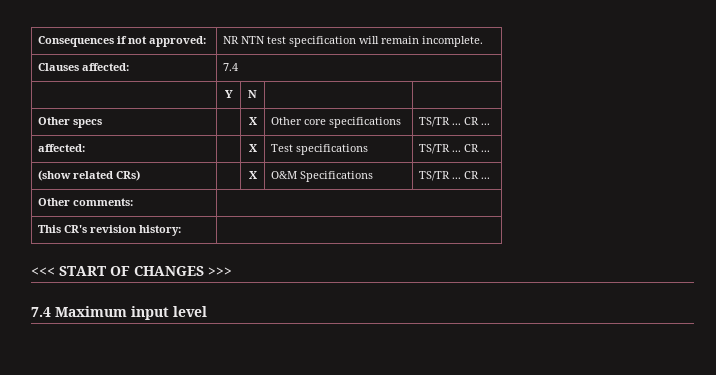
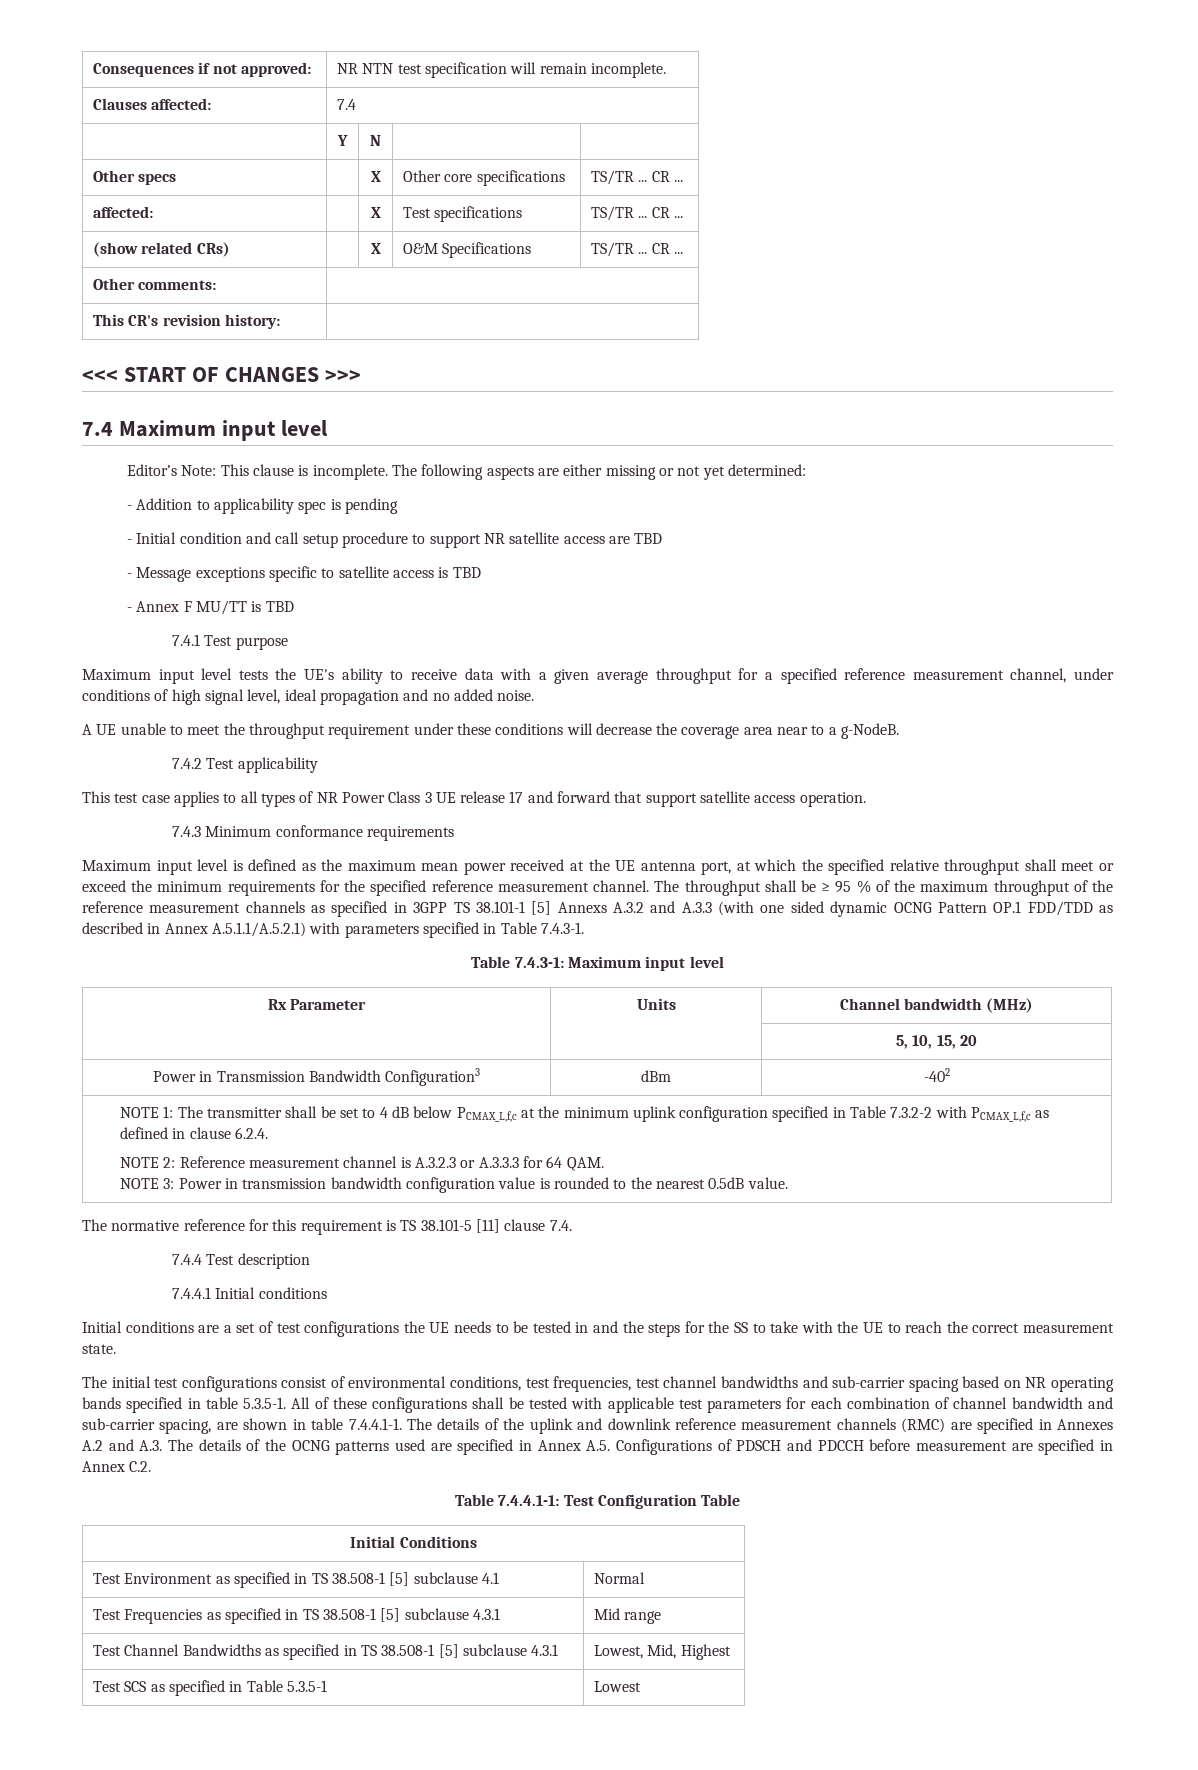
(207, 311) none -> [127,464,806,480] [127,498,398,514] [127,532,663,548] [127,566,481,582] [127,600,294,615] [172,634,288,650] [82,668,1114,684] [82,689,535,705] [82,723,900,739] [172,757,318,773] [82,791,866,807] [172,825,455,841] [82,859,1114,875] [82,880,1114,896] [82,901,1114,917] [82,922,584,938] [471,956,724,971] [267,999,367,1010] [636,998,676,1010] [839,998,1034,1013] [896,1035,977,1049] [152,1068,481,1086] [641,1070,671,1082] [923,1068,950,1082] [120,1106,1050,1122] [120,1127,268,1139] [120,1156,604,1171] [120,1177,788,1193] [82,1219,572,1235] [172,1253,310,1269] [172,1287,327,1299] [82,1321,1115,1337] [82,1344,116,1354] [82,1376,1114,1392] [82,1397,1113,1413] [82,1418,1114,1434] [82,1439,1113,1455] [82,1461,152,1472] [454,1494,741,1509] [350,1536,477,1548] [93,1572,499,1588] [594,1572,646,1584] [93,1608,500,1624] [594,1608,662,1624] [93,1644,559,1660] [594,1644,731,1660] [93,1680,327,1696] [594,1681,642,1692] // Editor’s Note: This clause is incomplete. The following aspects are either missing or not yet determined: // - Addition to applicability spec is pending // - Initial condition and call setup procedure to support NR satellite access are TBD // - Message exceptions specific to satellite access is TBD // - Annex F MU/TT is TBD // 7.4.1 Test purpose // Maximum input level tests the UE's ability to receive data with a given average throughput for a specified reference measurement channel, under conditions of high signal level, ideal propagation and no added noise. // A UE unable to meet the throughput requirement under these conditions will decrease the coverage area near to a g-NodeB. // 7.4.2 Test applicability // This test case applies to all types of NR Power Class 3 UE release 17 and forward that support satellite access operation. // 7.4.3 Minimum conformance requirements // Maximum input level is defined as the maximum mean power received at the UE antenna port, at which the specified relative throughput shall meet or exceed the minimum requirements for the specified reference measurement channel. The throughput shall be ≥ 95 % of the maximum throughput of the reference measurement channels as specified in 3GPP TS 38.101-1 [5] Annexs A.3.2 and A.3.3 (with one sided dynamic OCNG Pattern OP.1 FDD/TDD as described in Annex A.5.1.1/A.5.2.1) with parameters specified in Table 7.4.3-1. // Table 7.4.3-1: Maximum input level // Rx Parameter | Units | Channel bandwidth (MHz) // | | 5, 10, 15, 20 // Power in Transmission Bandwidth Configuration3 | dBm | -402 // NOTE 1: The transmitter shall be set to 4 dB below PCMAX_L,f,c at the minimum uplink configuration specified in Table 7.3.2-2 with PCMAX_L,f,c as defined in clause 6.2.4. // NOTE 2: Reference measurement channel is A.3.2.3 or A.3.3.3 for 64 QAM. // NOTE 3: Power in transmission bandwidth configuration value is rounded to the nearest 0.5dB value. // The normative reference for this requirement is TS 38.101-5 [11] clause 7.4. // 7.4.4 Test description // 7.4.4.1 Initial conditions // Initial conditions are a set of test configurations the UE needs to be tested in and the steps for the SS to take with the UE to reach the correct measurement state. // The initial test configurations consist of environmental conditions, test frequencies, test channel bandwidths and sub-carrier spacing based on NR operating bands specified in table 5.3.5-1. All of these configurations shall be tested with applicable test parameters for each combination of channel bandwidth and sub-carrier spacing, are shown in table 7.4.4.1-1. The details of the uplink and downlink reference measurement channels (RMC) are specified in Annexes A.2 and A.3. The details of the OCNG patterns used are specified in Annex A.5. Configurations of PDSCH and PDCCH before measurement are specified in Annex C.2. // Table 7.4.4.1-1: Test Configuration Table // Initial Conditions // Test Environment as specified in TS 38.508-1 [5] subclause 4.1 | Normal // Test Frequencies as specified in TS 38.508-1 [5] subclause 4.3.1 | Mid range // Test Channel Bandwidths as specified in TS 38.508-1 [5] subclause 4.3.1 | Lowest, Mid, Highest // Test SCS as specified in Table 5.3.5-1 | Lowest

